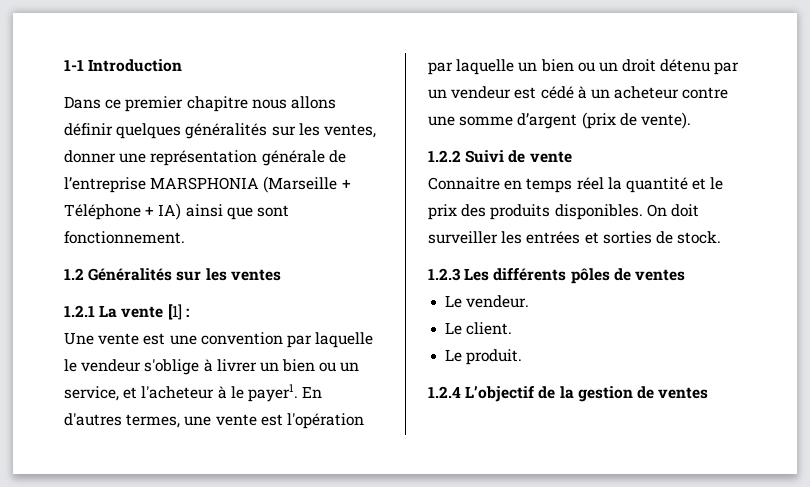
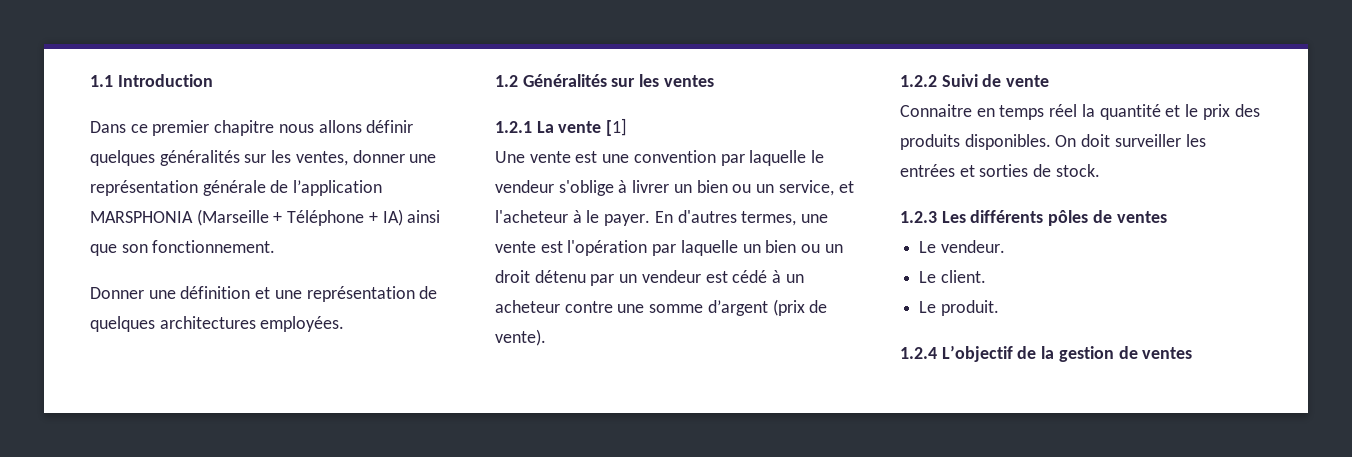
[64,59,84,71] 1-1 -> [90,75,113,87] 1.1
[64,177,146,193] l’entreprise -> [293,180,383,196] l’application
[256,205,289,217] sont -> [121,244,148,253] son
(185, 237) none -> [90,286,438,302] [90,316,345,332] // Donner une définition et une représentation de quelques architectures employées.
[185,308,189,317] : -> (628, 127) none
[247,384,298,402] payer1. -> [604,214,651,226] payer.

